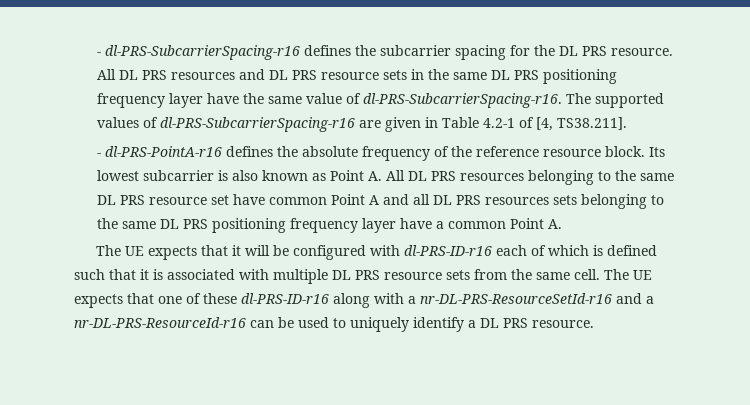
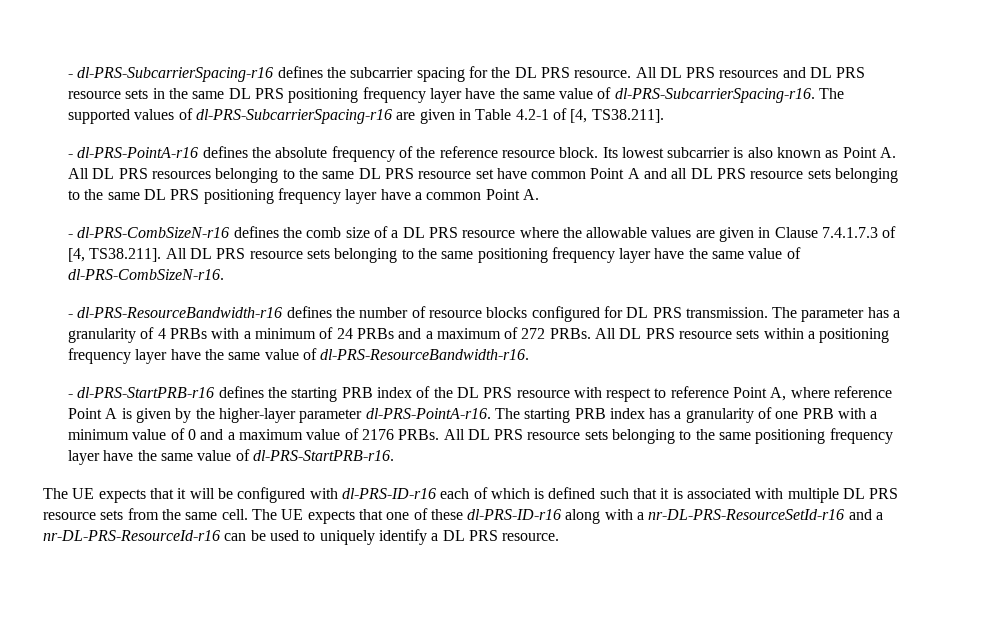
[485,197,550,205] resources -> [750,171,804,179] resource
(563, 224) none -> [67,226,897,242] [67,247,801,263] [67,269,224,280] [67,306,901,322] [67,327,890,343] [67,348,530,364] [67,386,893,402] [67,407,878,423] [67,428,893,444] [67,449,394,465] // - dl-PRS-CombSizeN-r16 defines the comb size of a DL PRS resource where the allowable values are given in Clause 7.4.1.7.3 of [4, TS38.211]. All DL PRS resource sets belonging to the same positioning frequency layer have the same value of dl-PRS-CombSizeN-r16. // - dl-PRS-ResourceBandwidth-r16 defines the number of resource blocks configured for DL PRS transmission. The parameter has a granularity of 4 PRBs with a minimum of 24 PRBs and a maximum of 272 PRBs. All DL PRS resource sets within a positioning frequency layer have the same value of dl-PRS-ResourceBandwidth-r16. // - dl-PRS-StartPRB-r16 defines the starting PRB index of the DL PRS resource with respect to reference Point A, where reference Point A is given by the higher-layer parameter dl-PRS-PointA-r16. The starting PRB index has a granularity of one PRB with a minimum value of 0 and a maximum value of 2176 PRBs. All DL PRS resource sets belonging to the same positioning frequency layer have the same value of dl-PRS-StartPRB-r16.

